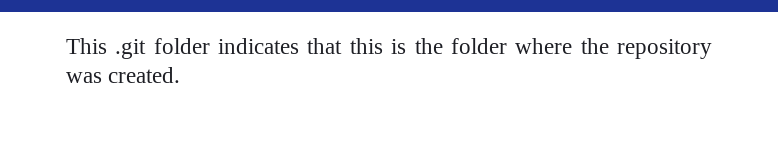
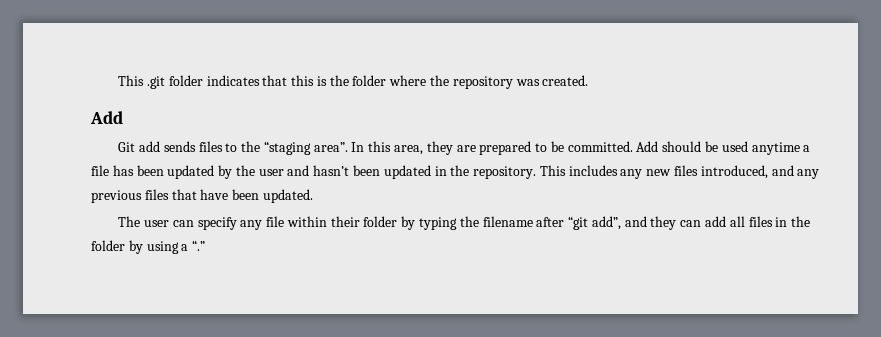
(181, 75) none -> [90,111,123,124] [118,141,811,155] [91,165,820,179] [91,189,313,203] [118,216,811,230] [91,240,206,254] // Add // Git add sends files to the “staging area”. In this area, they are prepared to be committed. Add should be used anytime a file has been updated by the user and hasn’t been updated in the repository. This includes any new files introduced, and any previous files that have been updated. // The user can specify any file within their folder by typing the filename after “git add”, and they can add all files in the folder by using a “.”

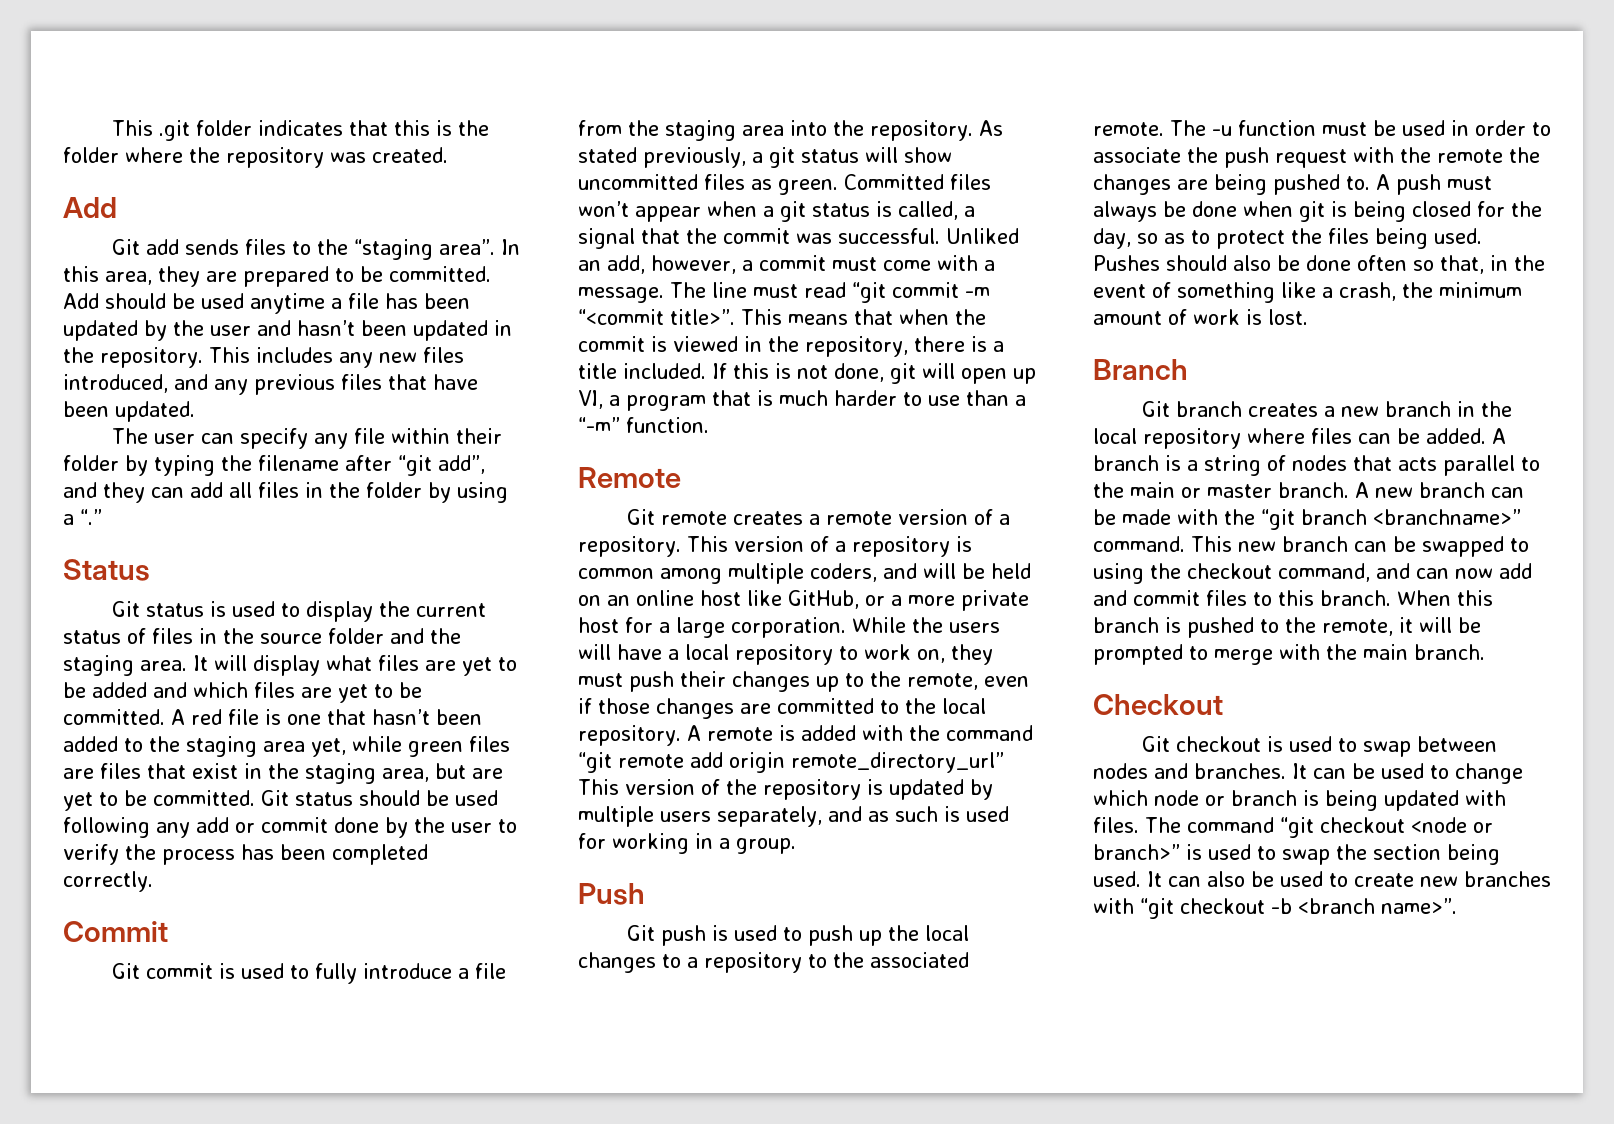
(206, 245) none -> [63,559,150,581] [112,601,487,622] [63,628,461,644] [63,655,517,676] [63,682,422,703] [63,709,482,725] [63,736,510,757] [63,763,503,784] [63,790,498,811] [63,817,517,838] [63,844,428,865] [63,871,153,892] [63,921,168,942] [112,963,507,984] [578,120,1003,141] [578,147,952,168] [578,174,991,195] [578,201,975,222] [578,228,1019,249] [578,255,995,274] [578,282,990,303] [578,309,986,325] [578,336,1004,357] [578,363,1036,384] [578,390,1026,411] [578,417,709,433] [578,467,681,488] [627,509,1011,525] [578,536,972,557] [578,563,1031,584] [578,590,1029,611] [578,617,1000,638] [578,644,993,665] [578,671,1029,692] [578,698,986,719] [578,725,1033,746] [578,752,1004,773] [578,779,993,800] [578,806,1009,827] [578,833,796,854] [578,883,645,905] [627,925,970,946] [578,952,969,973] [1093,120,1551,136] [1093,147,1540,168] [1093,174,1492,195] [1093,201,1542,222] [1093,228,1482,249] [1093,255,1545,274] [1093,282,1522,303] [1093,309,1308,325] [1093,359,1188,380] [1142,401,1513,417] [1093,428,1506,449] [1093,455,1540,476] [1093,482,1524,498] [1093,509,1521,530] [1093,536,1529,557] [1093,563,1532,584] [1093,590,1493,606] [1093,617,1481,638] [1093,644,1485,665] [1093,694,1223,715] [1142,736,1498,757] [1093,763,1523,784] [1093,790,1506,811] [1093,817,1493,838] [1093,844,1500,865] [1093,871,1551,887] [1093,898,1457,919] // Status // Git status is used to display the current status of files in the source folder and the staging area. It will display what files are yet to be added and which files are yet to be committed. A red file is one that hasn’t been added to the staging area yet, while green files are files that exist in the staging area, but are yet to be committed. Git status should be used following any add or commit done by the user to verify the process has been completed correctly. // Commit // Git commit is used to fully introduce a file from the staging area into the repository. As stated previously, a git status will show uncommitted files as green. Committed files won’t appear when a git status is called, a signal that the commit was successful. Unliked an add, however, a commit must come with a message. The line must read “git commit -m “<commit title>”. This means that when the commit is viewed in the repository, there is a title included. If this is not done, git will open up VI, a program that is much harder to use than a “-m” function. // Remote // Git remote creates a remote version of a repository. This version of a repository is common among multiple coders, and will be held on an online host like GitHub, or a more private host for a large corporation. While the users will have a local repository to work on, they must push their changes up to the remote, even if those changes are committed to the local repository. A remote is added with the command “git remote add origin remote_directory_url” This version of the repository is updated by multiple users separately, and as such is used for working in a group. // Push // Git push is used to push up the local changes to a repository to the associated remote. The -u function must be used in order to associate the push request with the remote the changes are being pushed to. A push must always be done when git is being closed for the day, so as to protect the files being used. Pushes should also be done often so that, in the event of something like a crash, the minimum amount of work is lost. // Branch // Git branch creates a new branch in the local repository where files can be added. A branch is a string of nodes that acts parallel to the main or master branch. A new branch can be made with the “git branch <branchname>” command. This new branch can be swapped to using the checkout command, and can now add and commit files to this branch. When this branch is pushed to the remote, it will be prompted to merge with the main branch. // Checkout // Git checkout is used to swap between nodes and branches. It can be used to change which node or branch is being updated with files. The command “git checkout <node or branch>” is used to swap the section being used. It can also be used to create new branches with “git checkout -b <branch name>”.

